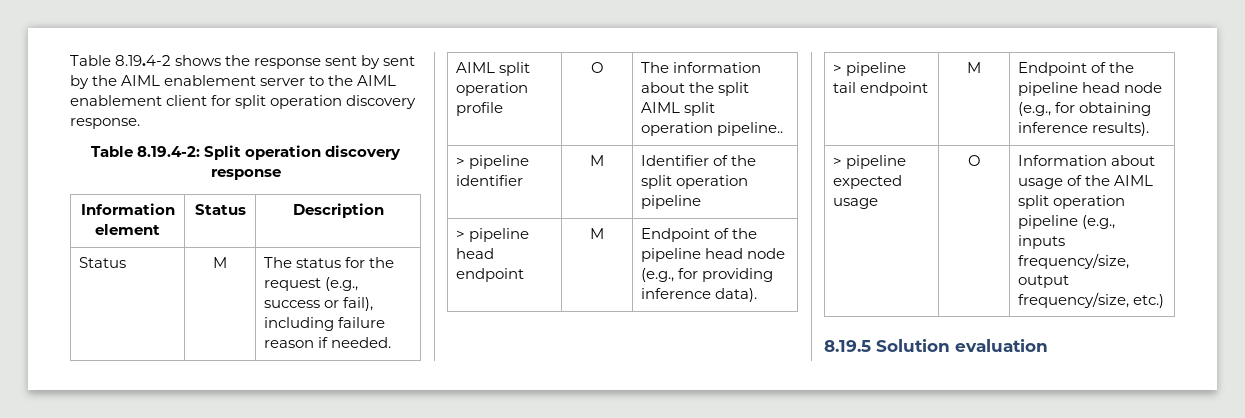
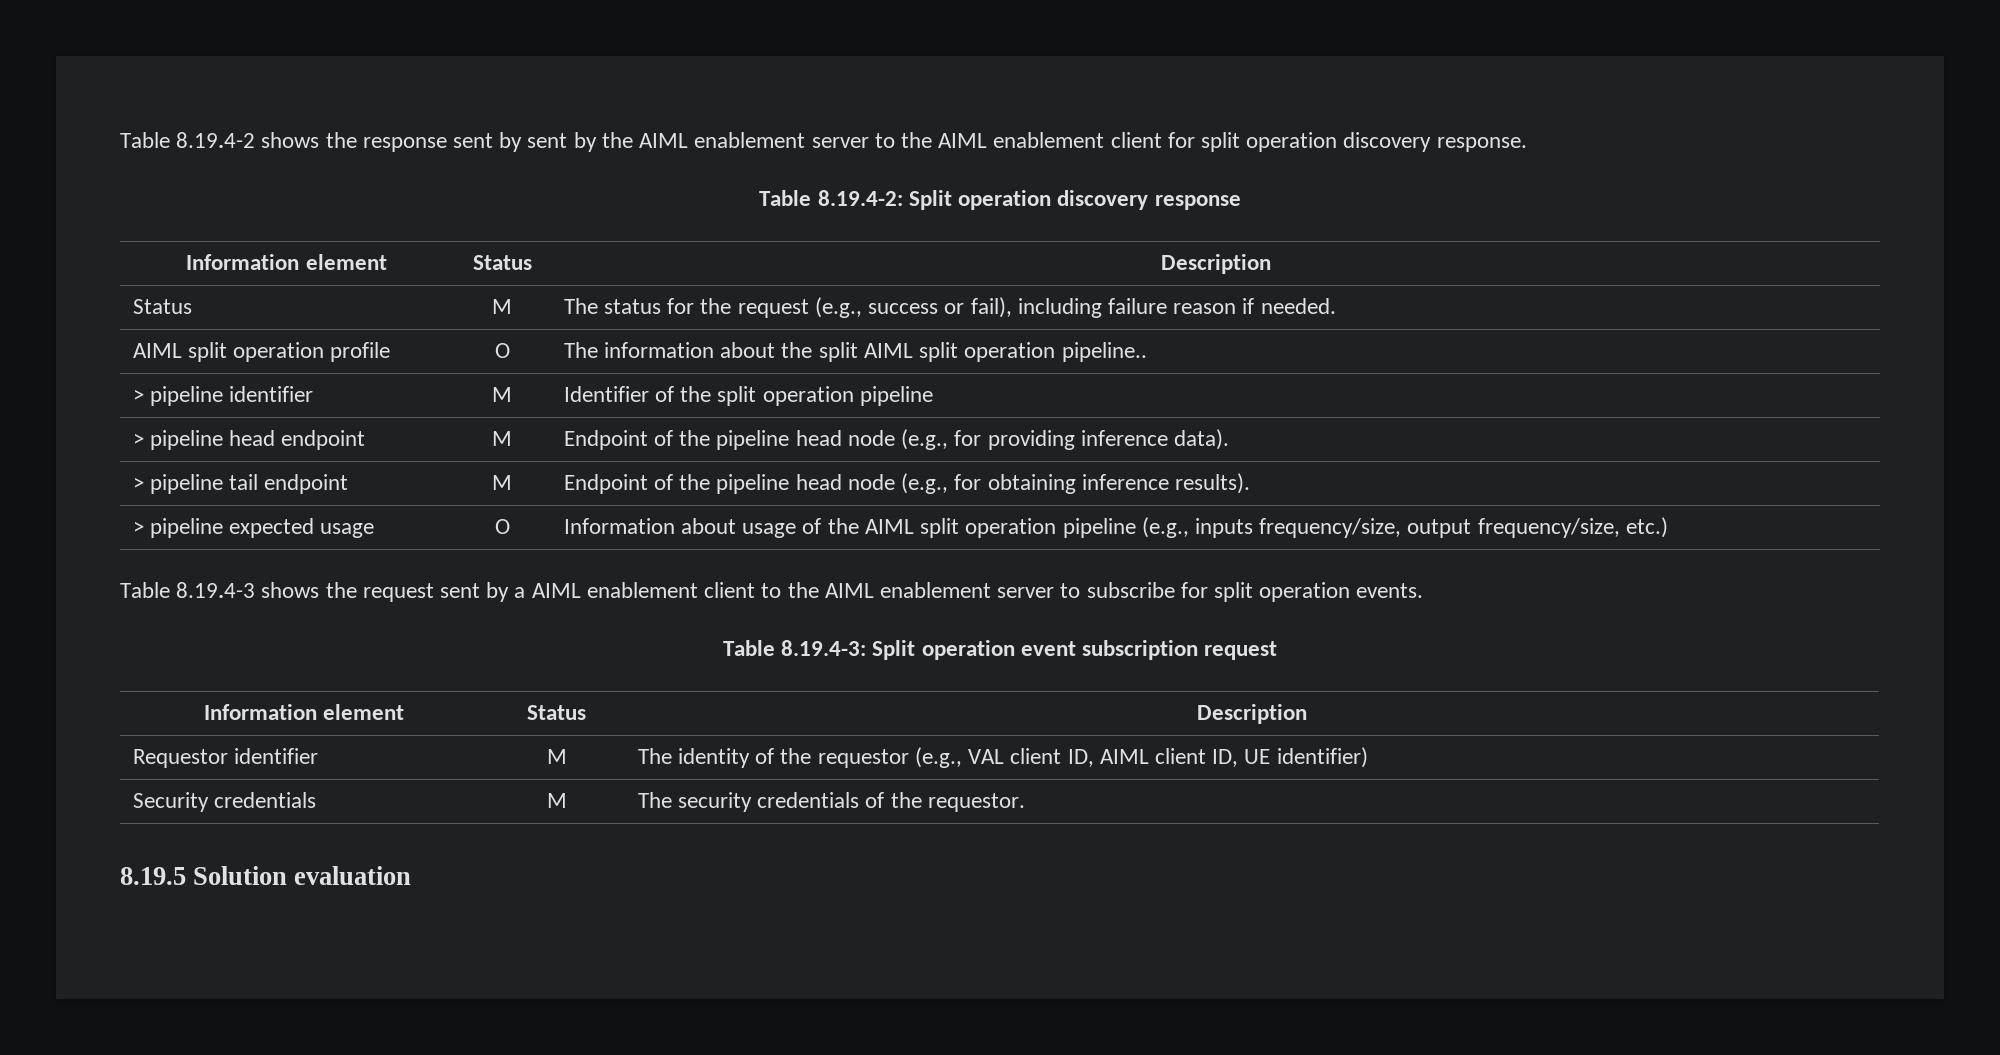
(1165, 301) none -> [120,582,1424,602] [722,640,1278,660] [203,704,405,720] [527,705,586,720] [1197,704,1307,724] [132,748,319,768] [546,749,567,764] [637,747,1368,768] [132,792,317,812] [546,793,567,808] [637,792,1025,812] // Table 8.19.4-3 shows the request sent by a AIML enablement client to the AIML enablement server to subscribe for split operation events. // Table 8.19.4-3: Split operation event subscription request // Information element | Status | Description // Requestor identifier | M | The identity of the requestor (e.g., VAL client ID, AIML client ID, UE identifier) // Security credentials | M | The security credentials of the requestor.

